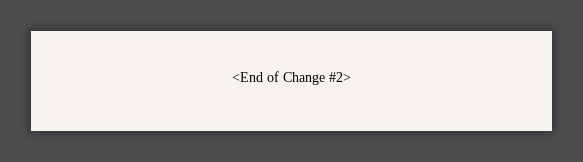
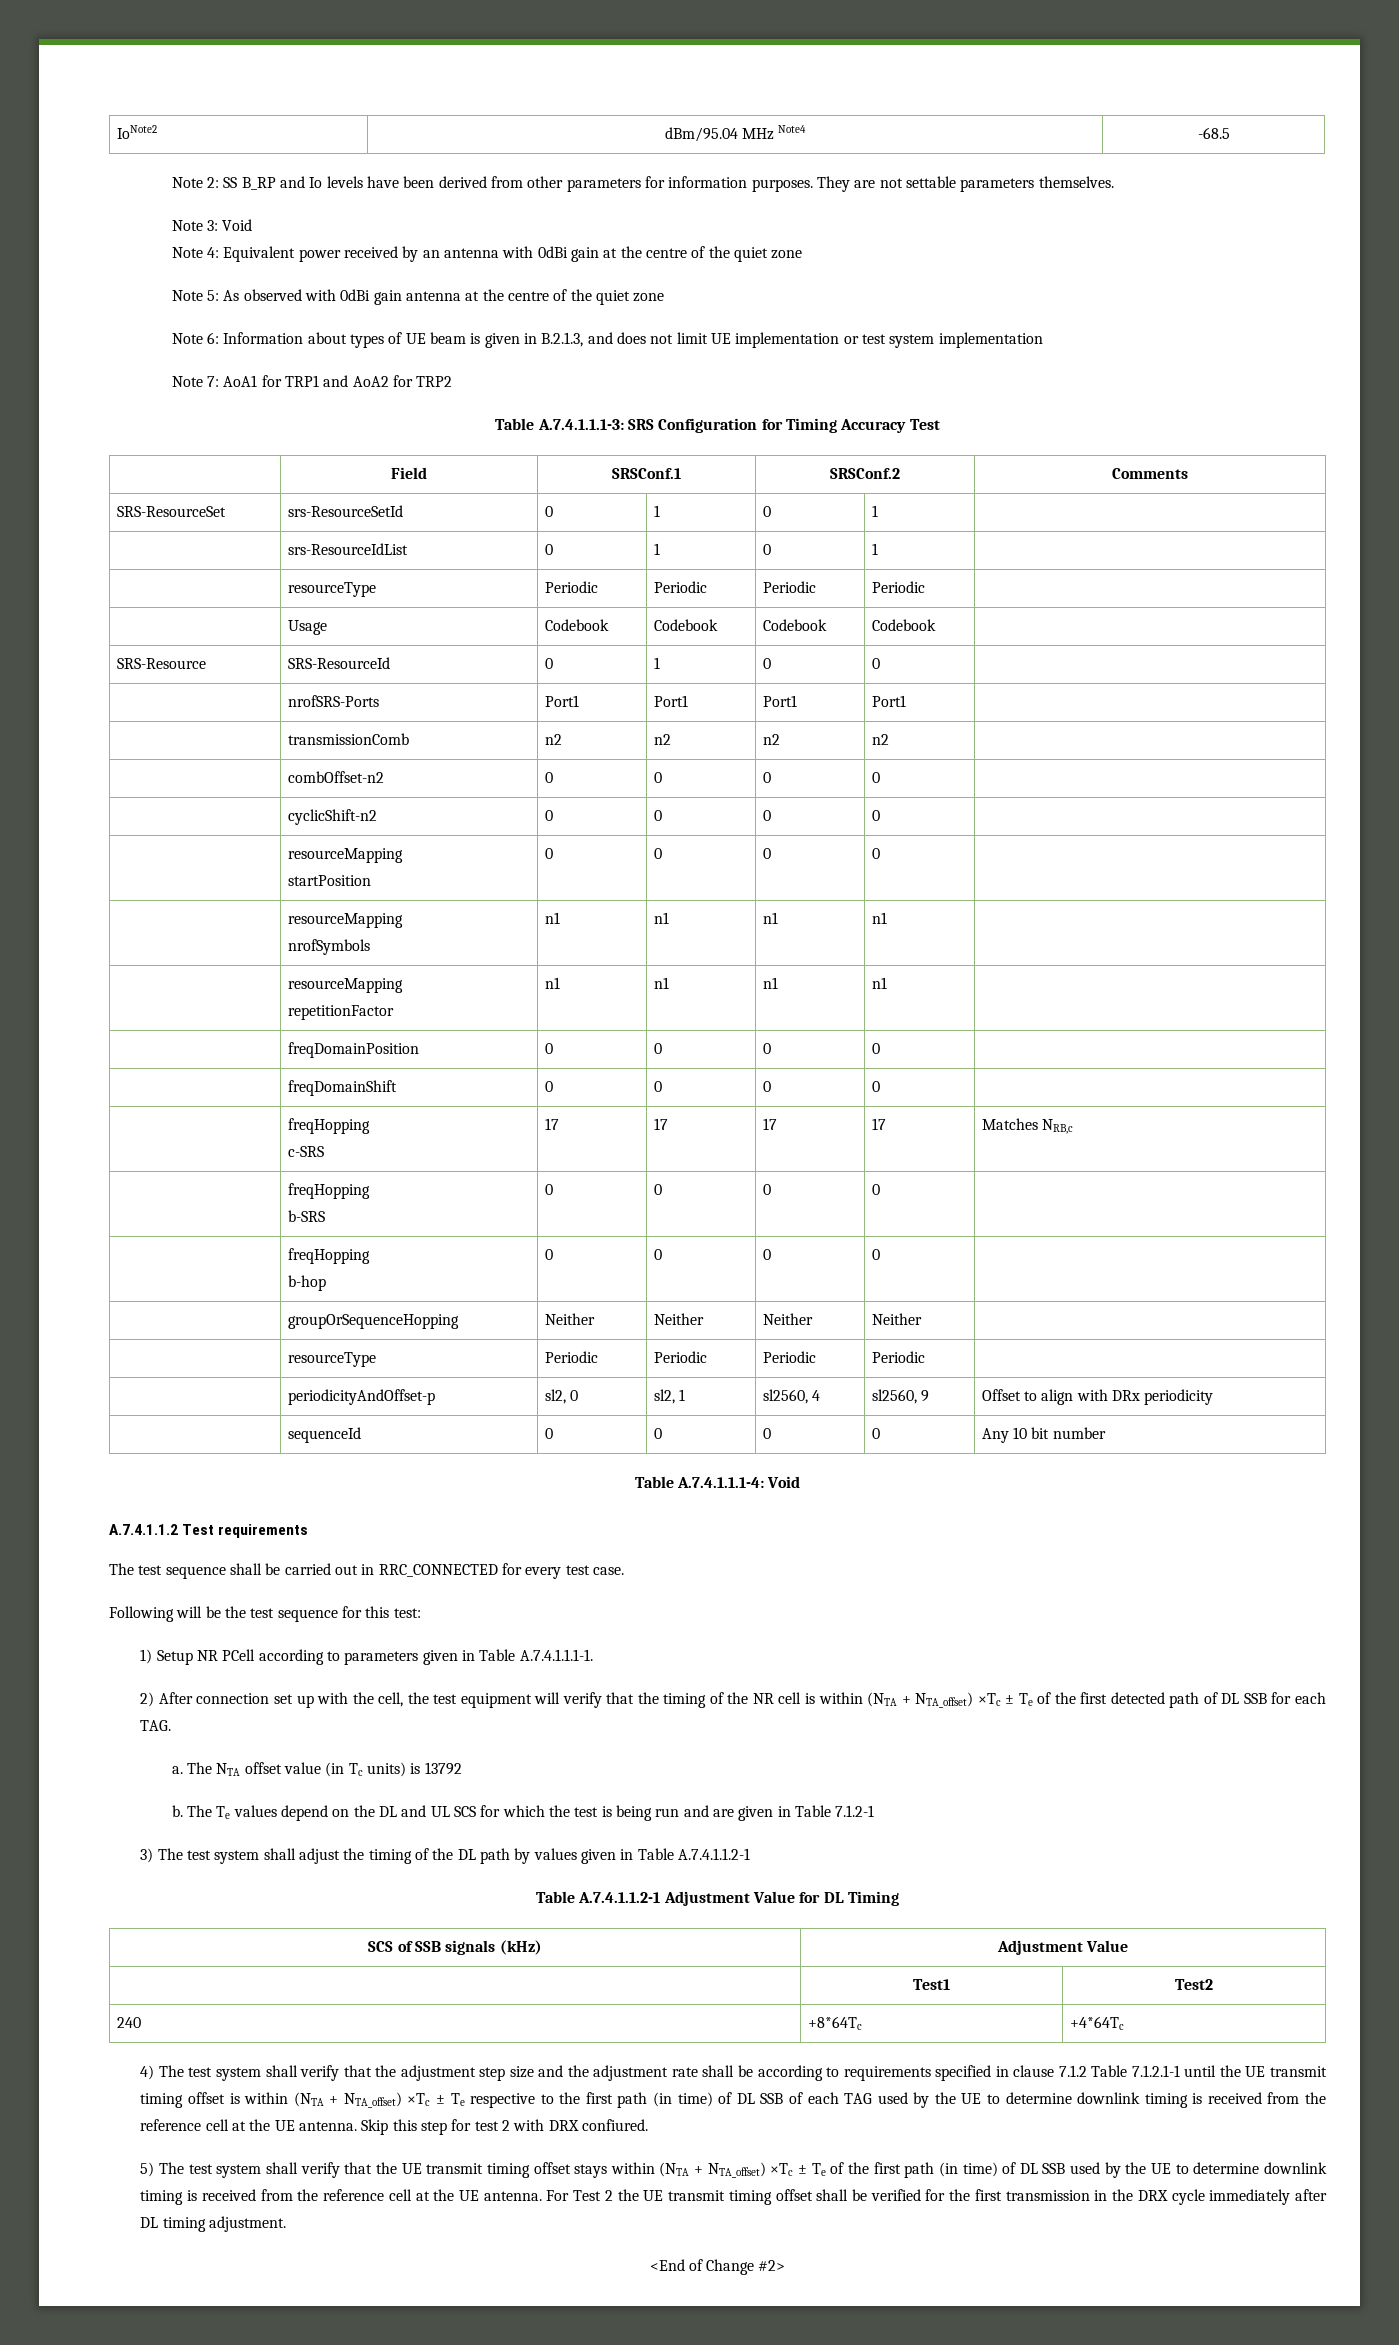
(232, 77) none -> [116,125,157,139] [664,125,807,142] [1197,127,1230,139] [171,176,1114,192] [171,219,253,231] [171,246,803,262] [171,289,665,305] [171,332,1043,348] [171,375,453,387] [495,418,940,433] [390,467,427,479] [612,468,681,479] [830,468,900,479] [1112,468,1188,479] [116,506,226,517] [287,505,403,517] [544,506,553,517] [653,505,660,517] [762,506,771,517] [871,505,878,517] [287,543,408,555] [544,544,553,555] [653,543,660,555] [762,544,771,555] [871,543,878,555] [287,582,376,597] [544,581,598,593] [653,581,707,593] [762,581,816,593] [871,581,925,593] [287,620,327,635] [544,619,609,631] [653,619,718,631] [762,619,827,631] [871,619,936,631] [116,658,206,669] [287,657,390,669] [544,658,553,669] [653,657,660,669] [762,658,771,669] [871,658,880,669] [287,695,379,707] [544,695,579,707] [653,695,688,707] [762,695,797,707] [871,695,906,707] [287,733,409,745] [544,734,562,745] [653,734,671,745] [762,734,780,745] [871,734,889,745] [287,771,384,783] [544,772,553,783] [653,772,662,783] [762,772,771,783] [871,772,880,783] [287,809,377,825] [544,810,553,821] [653,810,662,821] [762,810,771,821] [871,810,880,821] [287,848,403,863] [287,875,371,886] [544,848,553,859] [653,848,662,859] [762,848,771,859] [871,848,880,859] [287,913,403,928] [287,939,370,955] [544,912,560,924] [653,912,669,924] [762,912,778,924] [871,912,887,924] [287,978,403,993] [287,1005,394,1020] [544,977,560,989] [653,977,669,989] [762,977,778,989] [871,977,887,989] [287,1042,419,1058] [544,1043,553,1054] [653,1043,662,1054] [762,1043,771,1054] [871,1043,880,1054] [287,1080,397,1096] [544,1081,553,1092] [653,1081,662,1092] [762,1081,771,1092] [871,1081,880,1092] [287,1118,370,1134] [287,1146,324,1157] [544,1118,559,1130] [653,1118,668,1130] [762,1118,777,1130] [871,1118,886,1130] [981,1118,1073,1134] [287,1183,370,1199] [287,1210,325,1222] [544,1184,553,1195] [653,1184,662,1195] [762,1184,771,1195] [871,1184,880,1195] [287,1248,370,1264] [287,1275,326,1291] [544,1249,553,1260] [653,1249,662,1260] [762,1249,771,1260] [871,1249,880,1260] [287,1314,459,1329] [544,1313,595,1325] [653,1313,704,1325] [762,1313,813,1325] [871,1313,922,1325] [287,1352,376,1367] [544,1351,598,1363] [653,1351,707,1363] [762,1351,816,1363] [871,1351,925,1363] [287,1389,435,1405] [544,1389,578,1404] [653,1389,685,1404] [762,1389,820,1404] [871,1389,929,1404] [981,1389,1214,1405] [287,1427,361,1443] [544,1428,553,1439] [653,1428,662,1439] [762,1428,771,1439] [871,1428,880,1439] [981,1427,1106,1443] [634,1476,801,1488] [109,1524,309,1538] [109,1563,624,1579] [109,1606,421,1622] [140,1649,593,1665] [140,1692,1327,1708] [140,1720,172,1731] [171,1762,462,1777] [171,1805,875,1821] [140,1848,750,1864] [536,1891,899,1906] [368,1940,542,1955] [996,1940,1129,1955] [913,1979,950,1990] [1175,1979,1213,1990] [116,2017,141,2028] [807,2016,862,2030] [1069,2016,1124,2030] [140,2065,1327,2081] [140,2092,1326,2108] [140,2119,648,2135] [140,2162,1327,2178] [140,2189,1328,2205] [140,2216,287,2232] IoNote2 | dBm/95.04 MHz Note4 | -68.5 // Note 2: SS B_RP and Io levels have been derived from other parameters for information purposes. They are not settable parameters themselves. // Note 3: Void // Note 4: Equivalent power received by an antenna with 0dBi gain at the centre of the quiet zone // Note 5: As observed with 0dBi gain antenna at the centre of the quiet zone // Note 6: Information about types of UE beam is given in B.2.1.3, and does not limit UE implementation or test system implementation // Note 7: AoA1 for TRP1 and AoA2 for TRP2 // Table A.7.4.1.1.1-3: SRS Configuration for Timing Accuracy Test // | Field | SRSConf.1 | SRSConf.2 | Comments // SRS-ResourceSet | srs-ResourceSetId | 0 | 1 | 0 | 1 | // | srs-ResourceIdList | 0 | 1 | 0 | 1 | // | resourceType | Periodic | Periodic | Periodic | Periodic | // | Usage | Codebook | Codebook | Codebook | Codebook | // SRS-Resource | SRS-ResourceId | 0 | 1 | 0 | 0 | // | nrofSRS-Ports | Port1 | Port1 | Port1 | Port1 | // | transmissionComb | n2 | n2 | n2 | n2 | // | combOffset-n2 | 0 | 0 | 0 | 0 | // | cyclicShift-n2 | 0 | 0 | 0 | 0 | // | resourceMapping // startPosition | 0 | 0 | 0 | 0 | // | resourceMapping // nrofSymbols | n1 | n1 | n1 | n1 | // | resourceMapping // repetitionFactor | n1 | n1 | n1 | n1 | // | freqDomainPosition | 0 | 0 | 0 | 0 | // | freqDomainShift | 0 | 0 | 0 | 0 | // | freqHopping // c-SRS | 17 | 17 | 17 | 17 | Matches NRB,c // | freqHopping // b-SRS | 0 | 0 | 0 | 0 | // | freqHopping // b-hop | 0 | 0 | 0 | 0 | // | groupOrSequenceHopping | Neither | Neither | Neither | Neither | // | resourceType | Periodic | Periodic | Periodic | Periodic | // | periodicityAndOffset-p | sl2, 0 | sl2, 1 | sl2560, 4 | sl2560, 9 | Offset to align with DRx periodicity // | sequenceId | 0 | 0 | 0 | 0 | Any 10 bit number // Table A.7.4.1.1.1-4: Void // A.7.4.1.1.2 Test requirements // The test sequence shall be carried out in RRC_CONNECTED for every test case. // Following will be the test sequence for this test: // 1) Setup NR PCell according to parameters given in Table A.7.4.1.1.1-1. // 2) After connection set up with the cell, the test equipment will verify that the timing of the NR cell is within (NTA + NTA_offset) ×Tc ± Te of the first detected path of DL SSB for each TAG. // a. The NTA offset value (in Tc units) is 13792 // b. The Te values depend on the DL and UL SCS for which the test is being run and are given in Table 7.1.2-1 // 3) The test system shall adjust the timing of the DL path by values given in Table A.7.4.1.1.2-1 // Table A.7.4.1.1.2-1 Adjustment Value for DL Timing // SCS of SSB signals (kHz) | Adjustment Value // | Test1 | Test2 // 240 | +8*64Tc | +4*64Tc // 4) The test system shall verify that the adjustment step size and the adjustment rate shall be according to requirements specified in clause 7.1.2 Table 7.1.2.1-1 until the UE transmit timing offset is within (NTA + NTA_offset) ×Tc ± Te respective to the first path (in time) of DL SSB of each TAG used by the UE to determine downlink timing is received from the reference cell at the UE antenna. Skip this step for test 2 with DRX confiured. // 5) The test system shall verify that the UE transmit timing offset stays within (NTA + NTA_offset) ×Tc ± Te of the first path (in time) of DL SSB used by the UE to determine downlink timing is received from the reference cell at the UE antenna. For Test 2 the UE transmit timing offset shall be verified for the first transmission in the DRX cycle immediately after DL timing adjustment. //

